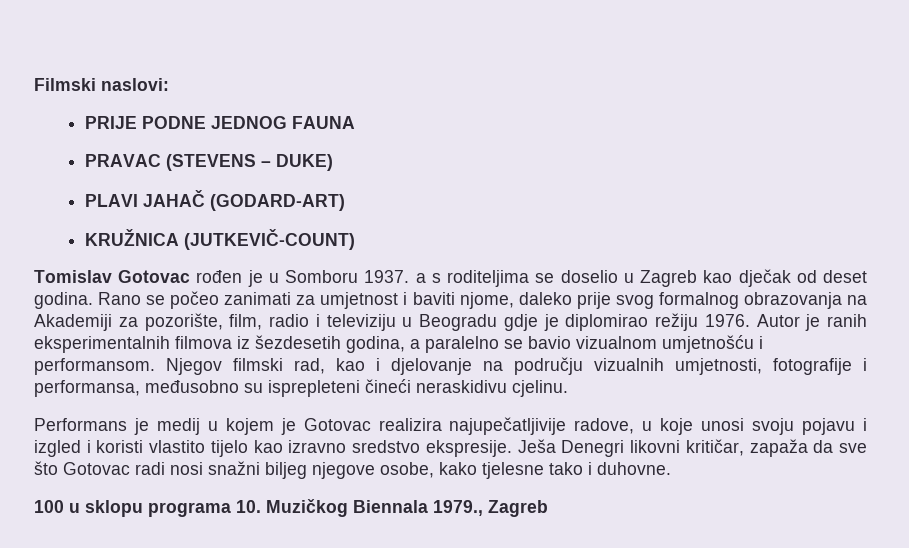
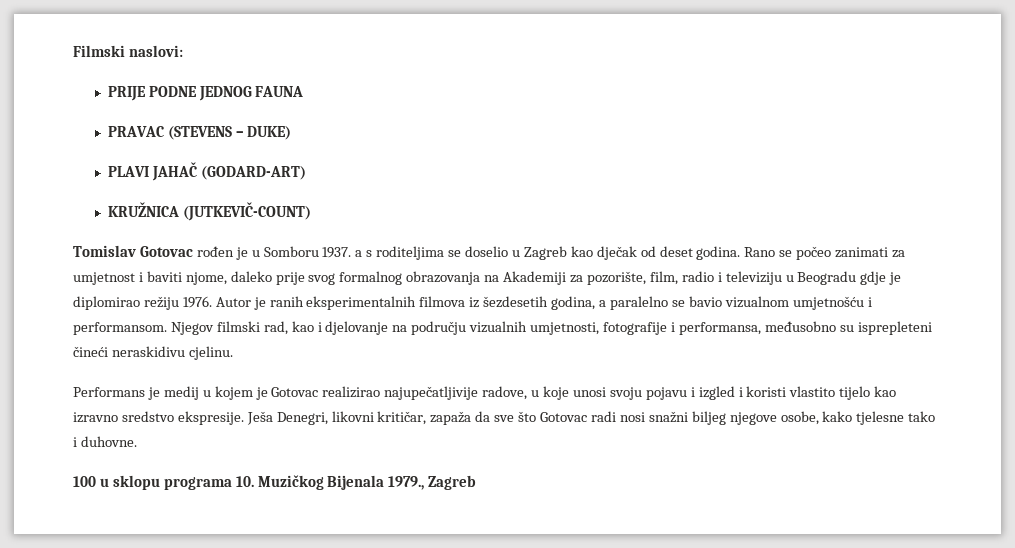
[378,418,442,431] realizira -> [322,386,381,398] realizirao
[561,440,625,457] Denegri -> [276,412,328,425] Denegri,
[353,500,428,513] Biennala -> [327,475,385,490] Bijenala

